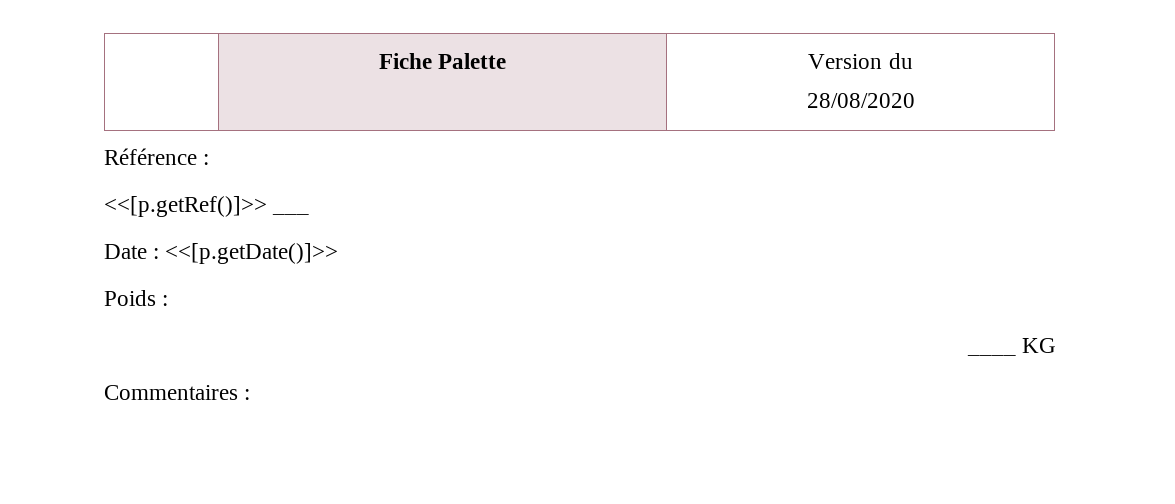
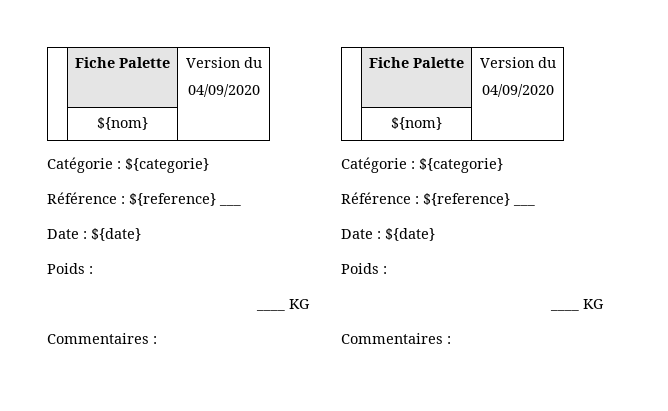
[378,53,507,69] [808,53,913,69] [806,93,915,108] [104,148,210,165] [104,196,310,217] [104,243,339,264] [104,290,169,306] [966,353,1016,356] [1022,338,1056,353] [104,385,251,400] | Fiche Palette | Version du // 28/08/2020 // Référence : // <<[p.getRef()]>> ___ // Date : <<[p.getDate()]>> // Poids : // ____ KG // Commentaires : -> [75,57,170,68] [185,57,262,68] [187,84,260,97] [97,117,148,130] [47,157,209,173] [47,192,241,206] [47,228,141,241] [47,263,93,274] [256,309,285,311] [289,299,310,309] [47,333,157,344] [369,57,464,68] [479,57,556,68] [481,84,554,97] [391,117,442,130] [341,157,503,173] [341,192,535,206] [341,228,435,241] [341,263,387,274] [550,309,579,311] [583,299,604,309] [341,333,451,344] | Fiche Palette | Version du // 04/09/2020 // | ${nom} | // Catégorie : ${categorie} // Référence : ${reference} ___ // Date : ${date} // Poids : // ____ KG // Commentaires : // | Fiche Palette | Version du // 04/09/2020 // | ${nom} | // Catégorie : ${categorie} // Référence : ${reference} ___ // Date : ${date} // Poids : // ____ KG // Commentaires :

